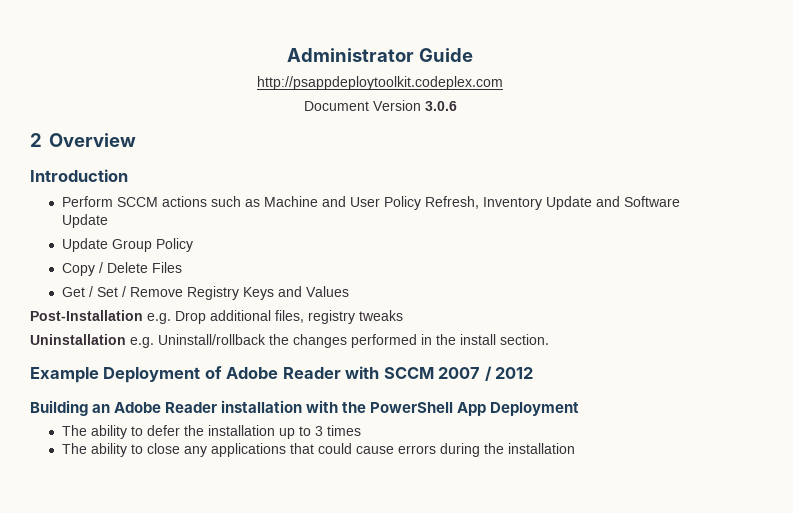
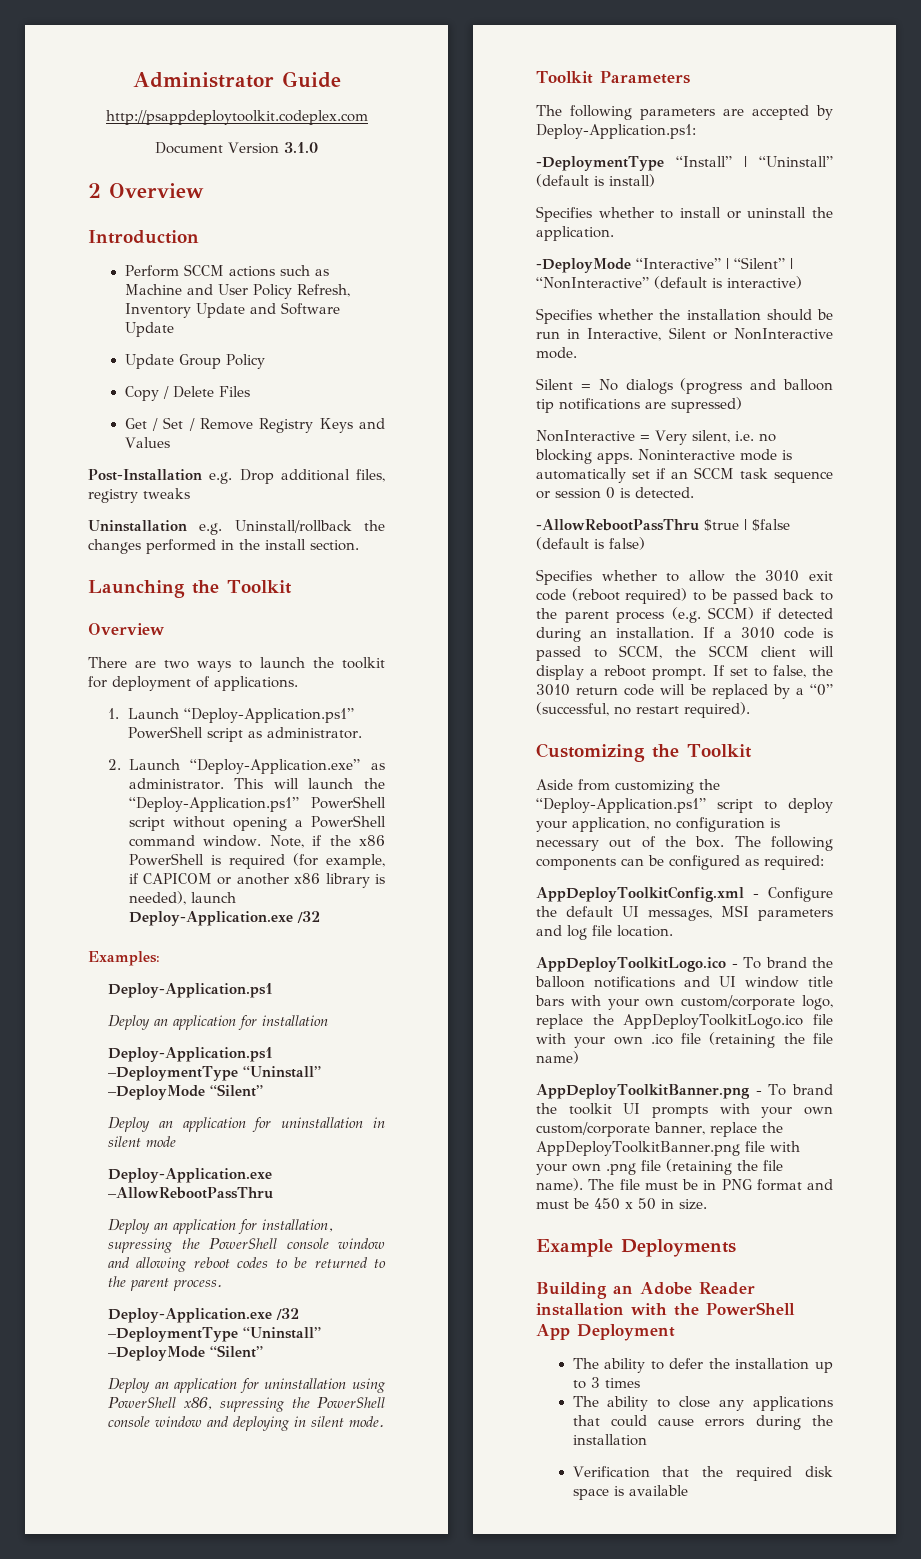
[424,101,457,111] 3.0.6 -> [283,142,318,153] 3.1.0
[30,366,534,383] Example Deployment of Adobe Reader with SCCM 2007 / 2012 -> [88,580,292,598] [88,623,164,635] [88,657,385,672] [88,676,298,691] [108,708,355,723] [128,726,363,742] [108,759,385,774] [128,778,385,790] [128,796,386,812] [128,815,386,831] [128,835,386,848] [128,853,385,869] [128,873,385,888] [128,891,236,905] [128,911,320,926] [88,951,160,966] [108,983,274,998] [108,1015,329,1030] [108,1047,274,1062] [108,1066,322,1081] [108,1084,264,1100] [108,1117,386,1132] [108,1136,177,1147] [108,1168,273,1183] [108,1187,274,1199] [108,1219,335,1234] [108,1238,385,1253] [108,1257,386,1272] [108,1276,223,1291] [108,1308,300,1323] [108,1327,322,1342] [108,1345,264,1361] [108,1378,386,1393] [108,1397,385,1412] [108,1416,385,1431] [536,71,690,84] [536,105,833,120] [536,124,696,139] [536,156,833,171] [536,174,655,187] [536,206,833,222] [536,226,614,241] [536,257,793,273] [536,276,802,289] [536,308,833,324] [536,327,833,341] [536,347,577,359] [536,378,833,394] [536,397,742,413] [536,430,776,445] [535,449,792,464] [536,467,833,483] [536,487,694,499] [536,519,790,531] [536,537,645,550] [536,569,833,585] [536,588,833,604] [536,607,833,623] [536,627,833,642] [536,645,834,661] [536,665,833,680] [536,684,833,699] [536,702,750,718] [536,743,752,762] [536,779,720,794] [536,798,833,813] [536,817,780,832] [536,836,833,851] [536,855,824,870] [536,886,833,902] [536,905,833,921] [536,925,673,940] [536,957,833,972] [535,976,833,988] [535,995,833,1010] [536,1014,833,1029] [536,1032,833,1048] [536,1051,579,1064] [536,1084,833,1099] [536,1103,833,1118] [536,1122,783,1137] [536,1141,800,1156] [536,1159,783,1175] [536,1178,833,1191] [536,1198,707,1210] [536,1239,736,1257] Launching the Toolkit // Overview // There are two ways to launch the toolkit for deployment of applications. // 1. Launch “Deploy-Application.ps1” PowerShell script as administrator. // 2. Launch “Deploy-Application.exe” as administrator. This will launch the “Deploy-Application.ps1” PowerShell script without opening a PowerShell command window. Note, if the x86 PowerShell is required (for example, if CAPICOM or another x86 library is needed), launch Deploy-Application.exe /32 // Examples: // Deploy-Application.ps1 // Deploy an application for installation // Deploy-Application.ps1 –DeploymentType “Uninstall” –DeployMode “Silent” // Deploy an application for uninstallation in silent mode // Deploy-Application.exe –AllowRebootPassThru // Deploy an application for installation, supressing the PowerShell console window and allowing reboot codes to be returned to the parent process. // Deploy-Application.exe /32 –DeploymentType “Uninstall” –DeployMode “Silent” // Deploy an application for uninstallation using PowerShell x86, supressing the PowerShell console window and deploying in silent mode. // Toolkit Parameters // The following parameters are accepted by Deploy-Application.ps1: // -DeploymentType “Install” | “Uninstall” (default is install) // Specifies whether to install or uninstall the application. // -DeployMode “Interactive” | “Silent” | “NonInteractive” (default is interactive) // Specifies whether the installation should be run in Interactive, Silent or NonInteractive mode. // Silent = No dialogs (progress and balloon tip notifications are supressed) // NonInteractive = Very silent, i.e. no blocking apps. Noninteractive mode is automatically set if an SCCM task sequence or session 0 is detected. // -AllowRebootPassThru $true | $false (default is false) // Specifies whether to allow the 3010 exit code (reboot required) to be passed back to the parent process (e.g. SCCM) if detected during an installation. If a 3010 code is passed to SCCM, the SCCM client will display a reboot prompt. If set to false, the 3010 return code will be replaced by a “0” (successful, no restart required). // Customizing the Toolkit // Aside from customizing the “Deploy-Application.ps1” script to deploy your application, no configuration is necessary out of the box. The following components can be configured as required: // AppDeployToolkitConfig.xml - Configure the default UI messages, MSI parameters and log file location. // AppDeployToolkitLogo.ico - To brand the balloon notifications and UI window title bars with your own custom/corporate logo, replace the AppDeployToolkitLogo.ico file with your own .ico file (retaining the file name) // AppDeployToolkitBanner.png - To brand the toolkit UI prompts with your own custom/corporate banner, replace the AppDeployToolkitBanner.png file with your own .png file (retaining the file name). The file must be in PNG format and must be 450 x 50 in size. // Example Deployments
(576, 448) none -> [572,1466,833,1481] [572,1485,688,1500] // Verification that the required disk space is available

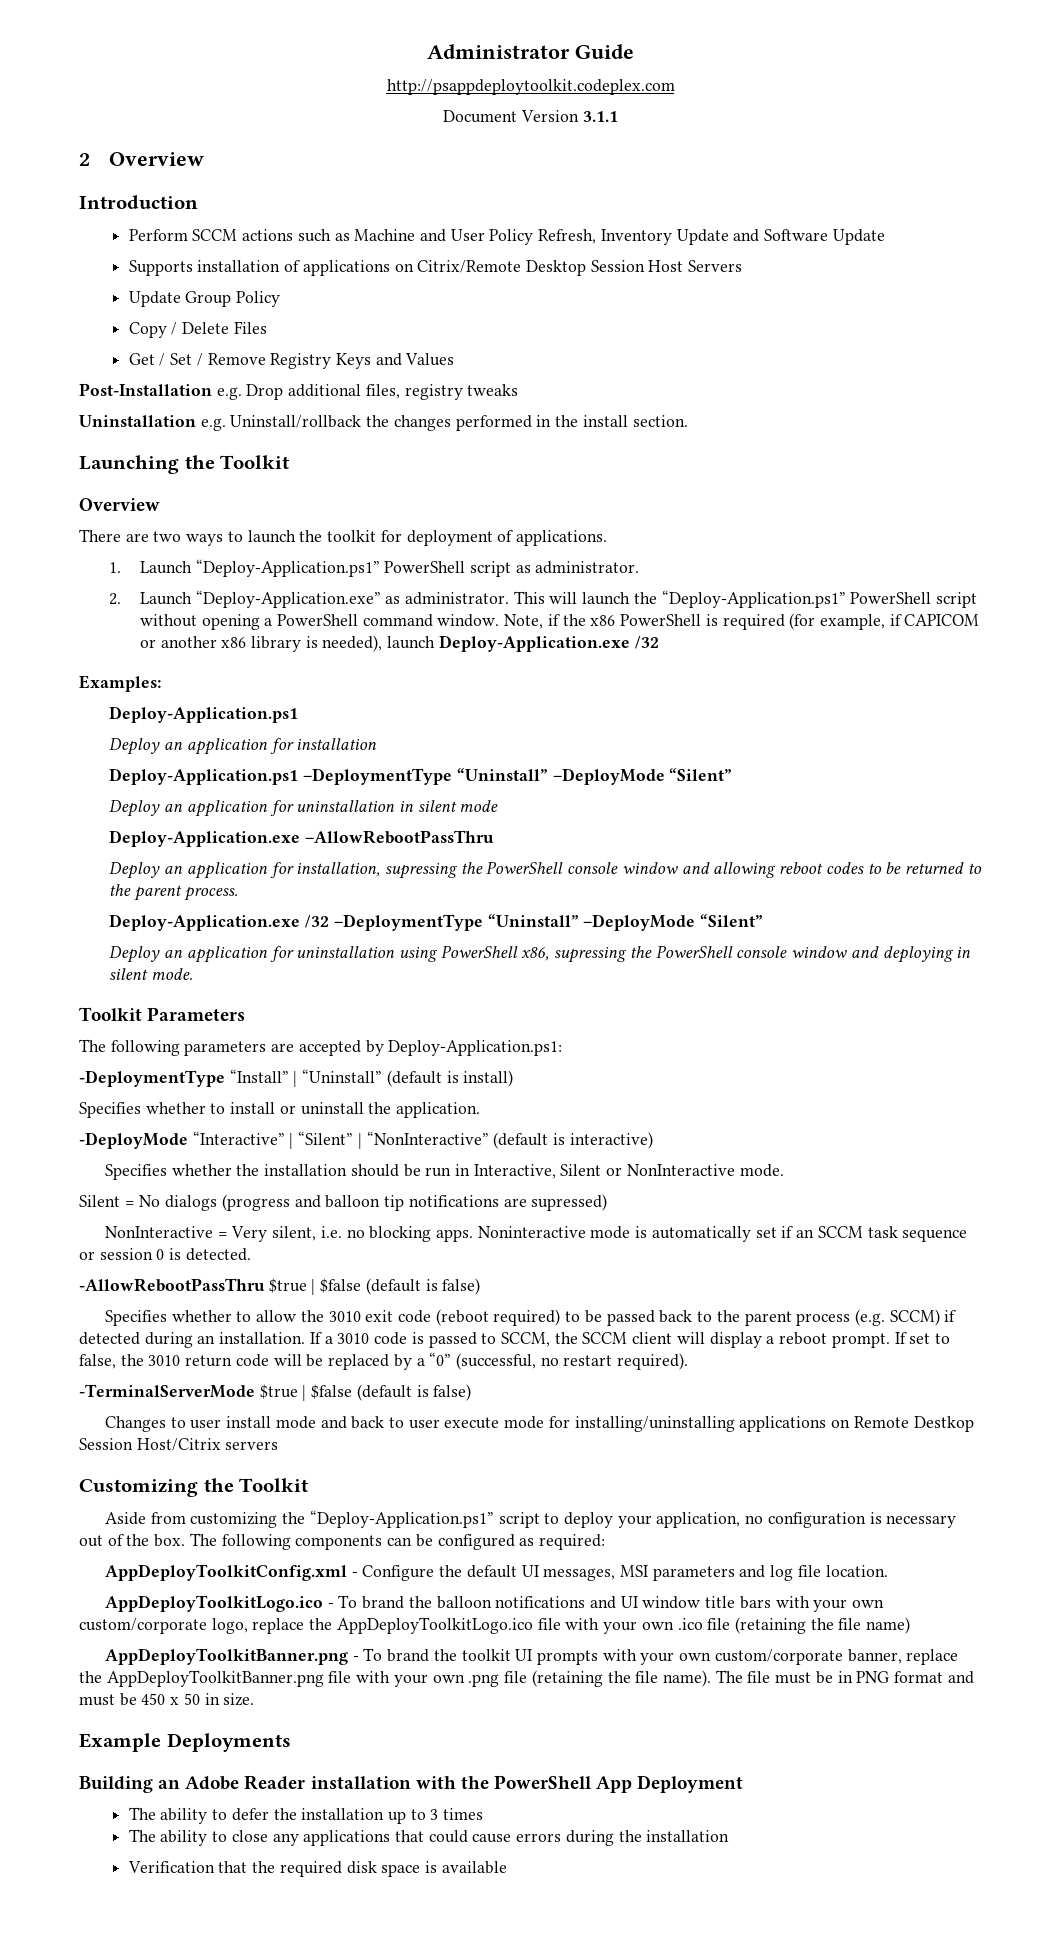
[283,142,318,153] 3.1.0 -> [582,111,618,122] 3.1.1
(174, 329) none -> [128,260,743,276] // Supports installation of applications on Citrix/Remote Desktop Session Host Servers
(750, 710) none -> [79,1384,472,1401] [104,1416,974,1432] [79,1438,279,1451] // -TerminalServerMode $true | $false (default is false) // Changes to user install mode and back to user execute mode for installing/uninstalling applications on Remote Destkop Session Host/Citrix servers

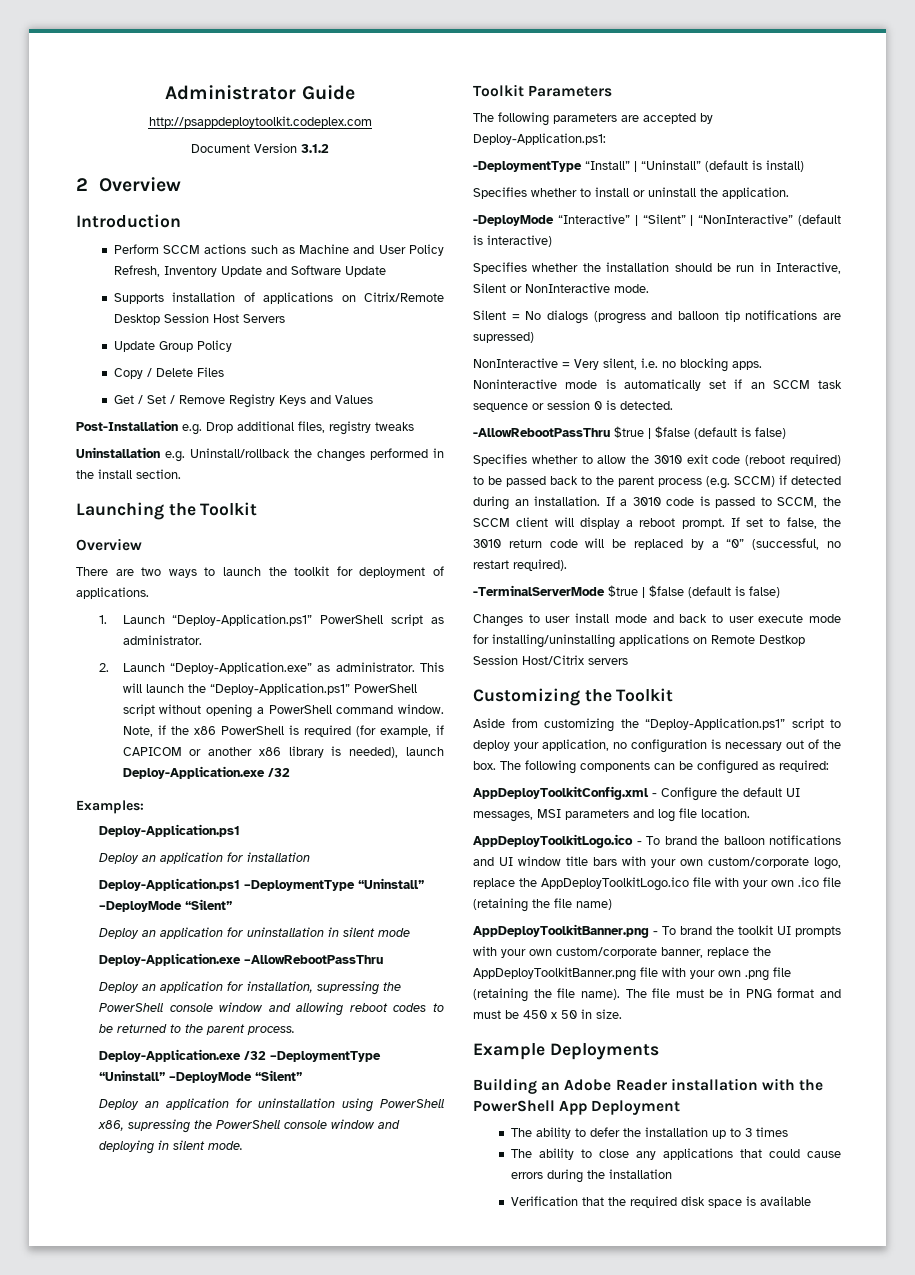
[582,111,618,122] 3.1.1 -> [301,144,329,153] 3.1.2

